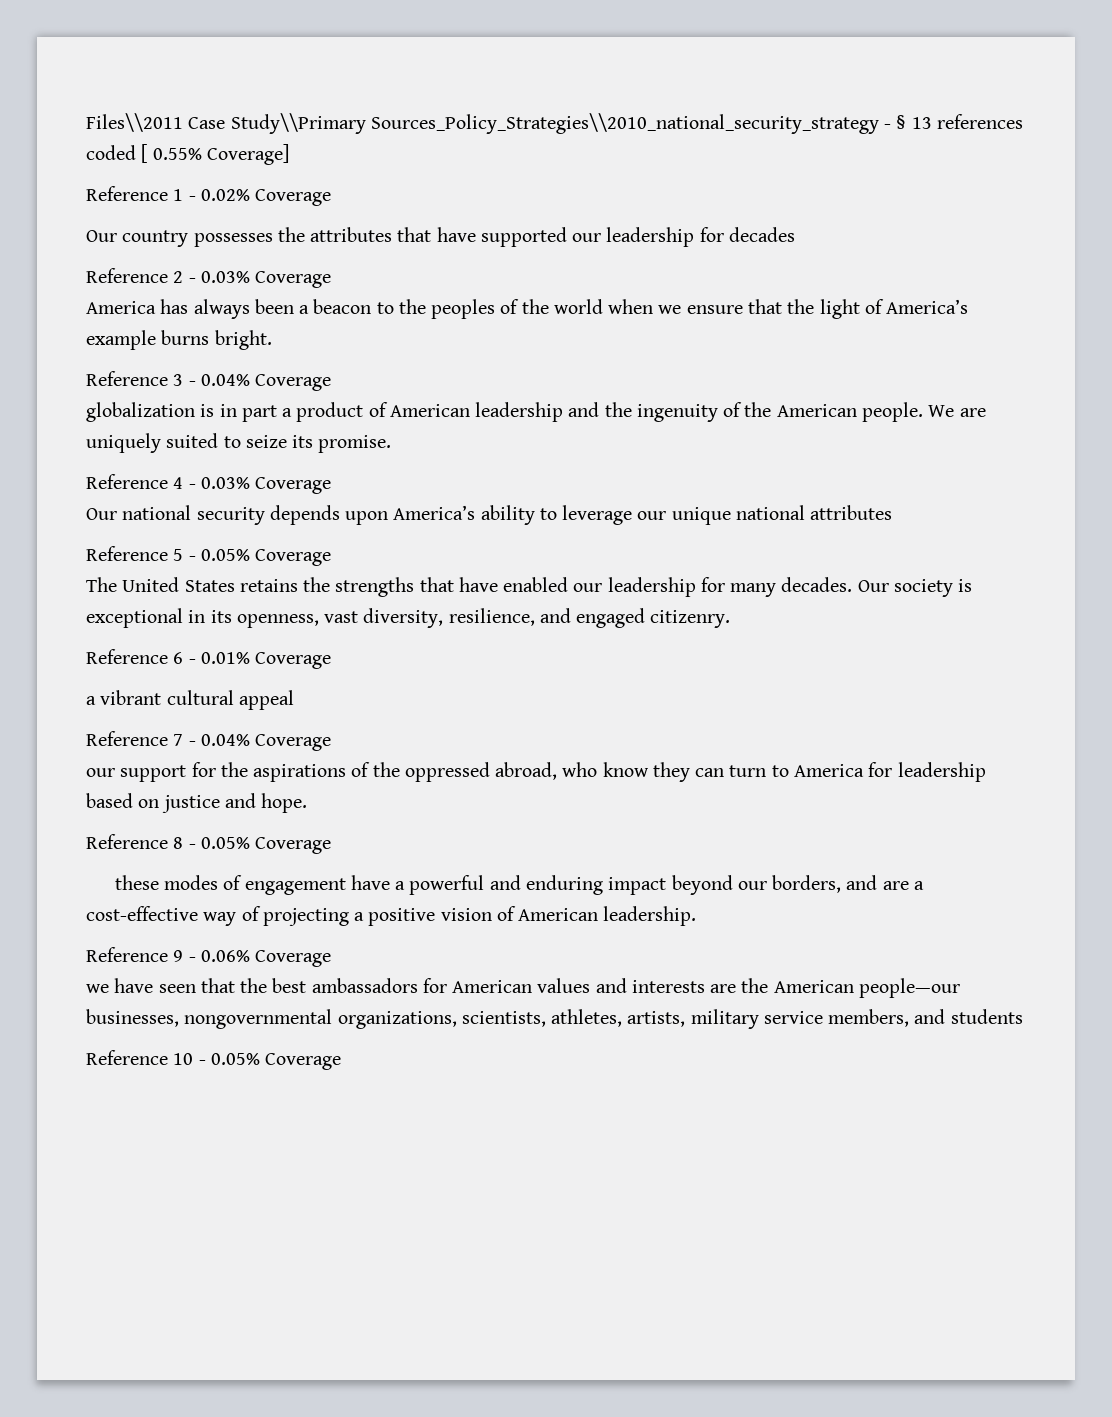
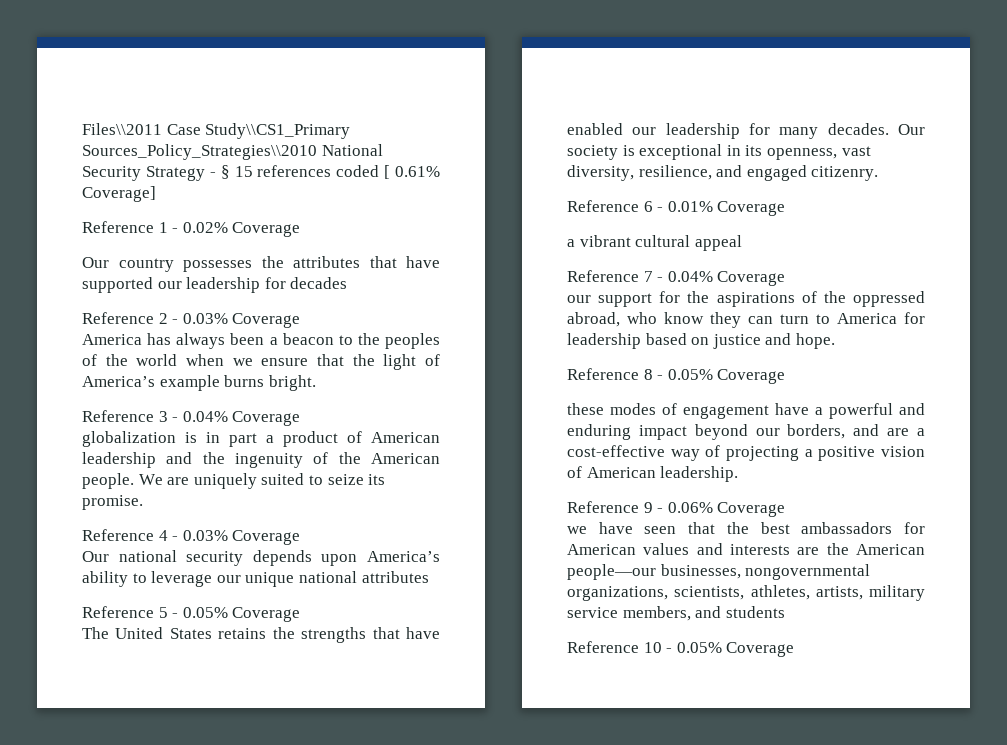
[230,113,879,134] Study\\Primary Sources_Policy_Strategies\\2010_national_security_strategy -> [205,123,351,139] [82,144,383,160] [82,166,205,181] Study\\CS1_Primary Sources_Policy_Strategies\\2010 National Security Strategy
[911,117,932,129] 13 -> [234,166,253,177] 15
[152,148,202,160] 0.55% -> [395,166,440,177] 0.61%

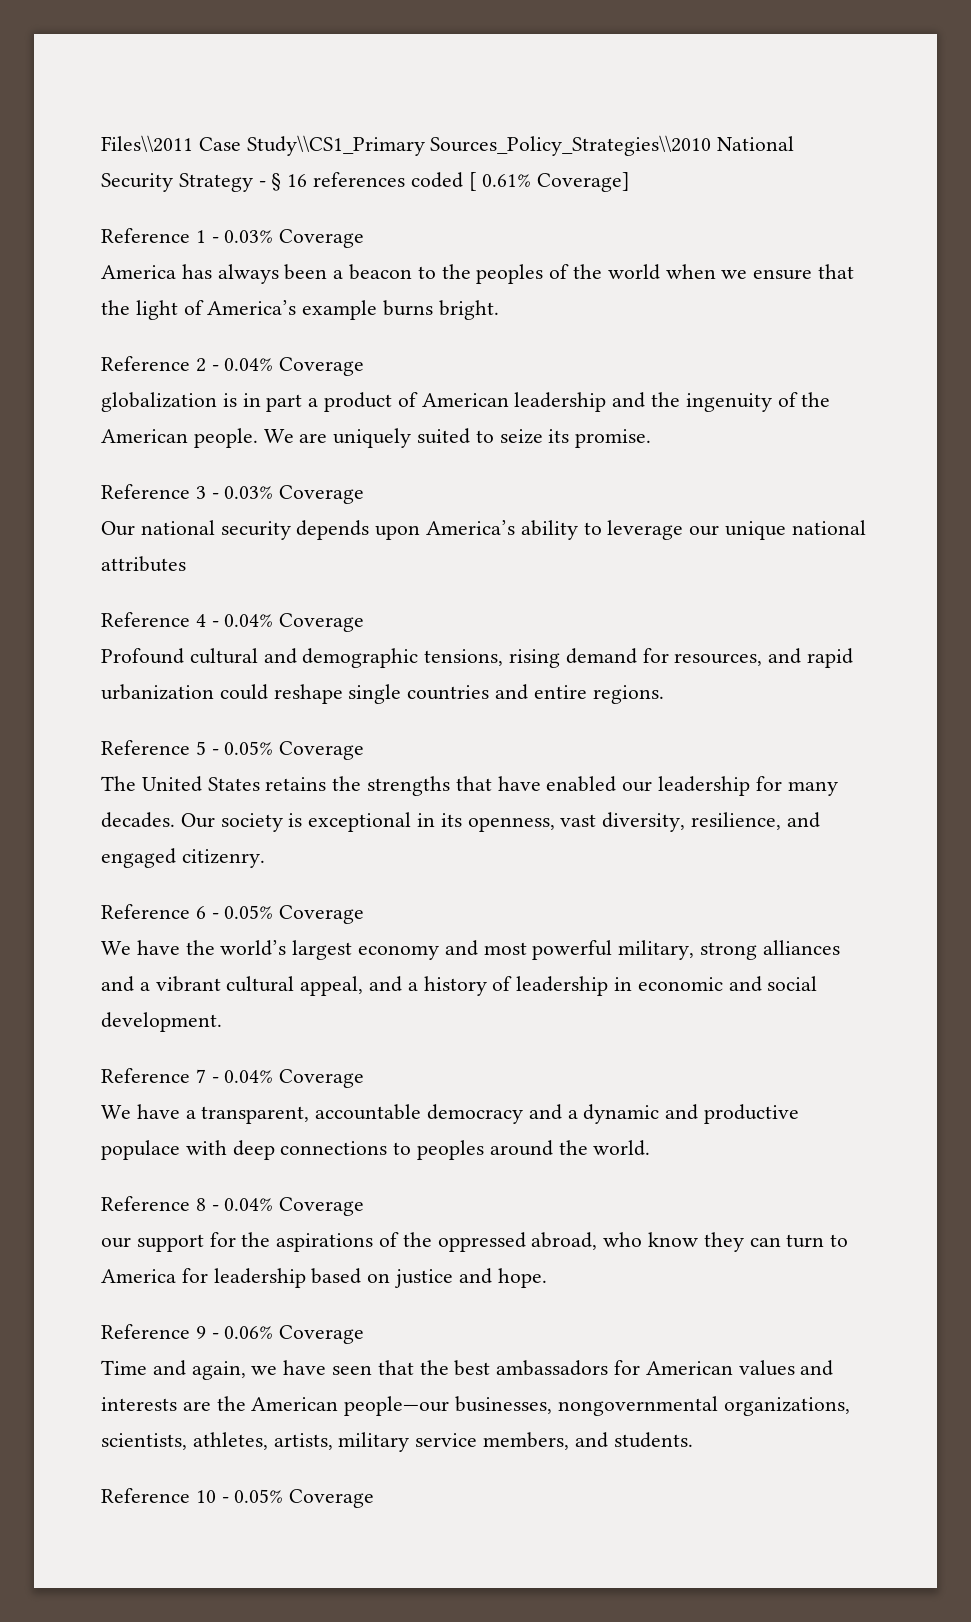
[234,166,253,177] 15 -> [287,174,308,187] 16
[182,222,301,237] [82,256,440,272] [82,277,348,293] [82,312,179,324] 0.02% Coverage // Our country possesses the attributes that have supported our leadership for decades // Reference 2 - -> (219, 240) none
[158,411,168,422] 3 -> [195,358,206,372] 2
[158,530,168,541] 4 -> [195,486,206,499] 3
(429, 577) none -> [101,612,365,632] [101,648,854,668] [101,684,664,704] // Reference 4 - 0.04% Coverage // Profound cultural and demographic tensions, rising demand for resources, and rapid urbanization could reshape single countries and entire regions.
[667,201,786,216] [567,235,742,251] 0.01% Coverage // a vibrant cultural appeal -> [224,905,365,924] [101,940,840,960] [101,976,818,996] [101,1012,222,1032] 0.05% Coverage // We have the world’s largest economy and most powerful military, strong alliances and a vibrant cultural appeal, and a history of leadership in economic and social development.
(786, 278) none -> [101,1104,800,1124] [101,1140,651,1160] [101,1196,365,1216] // We have a transparent, accountable democracy and a dynamic and productive populace with deep connections to peoples around the world. // Reference 8 - 0.04% Coverage
[567,368,786,384] [567,403,925,419] [567,424,925,440] [567,445,925,461] [567,466,739,482] // Reference 8 - 0.05% Coverage // these modes of engagement have a powerful and enduring impact beyond our borders, and are a cost-effective way of projecting a positive vision of American leadership. -> (547, 1278) none
(786, 509) none -> [101,1360,246,1380] Time and again,
[725,606,785,618] students -> [613,1432,693,1448] students.

